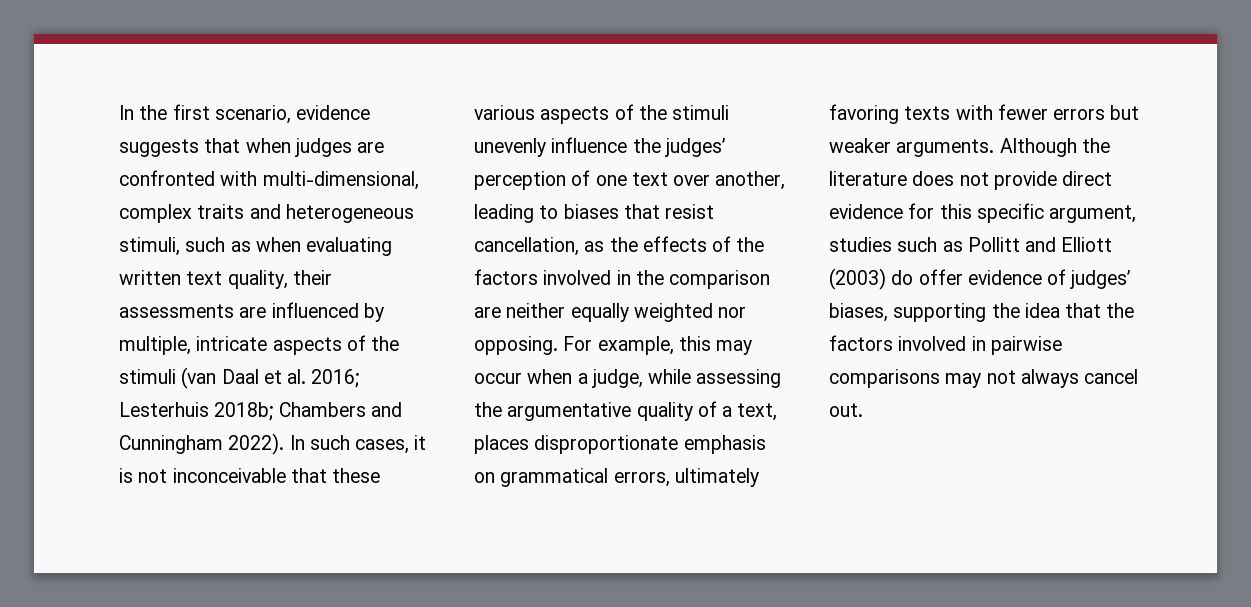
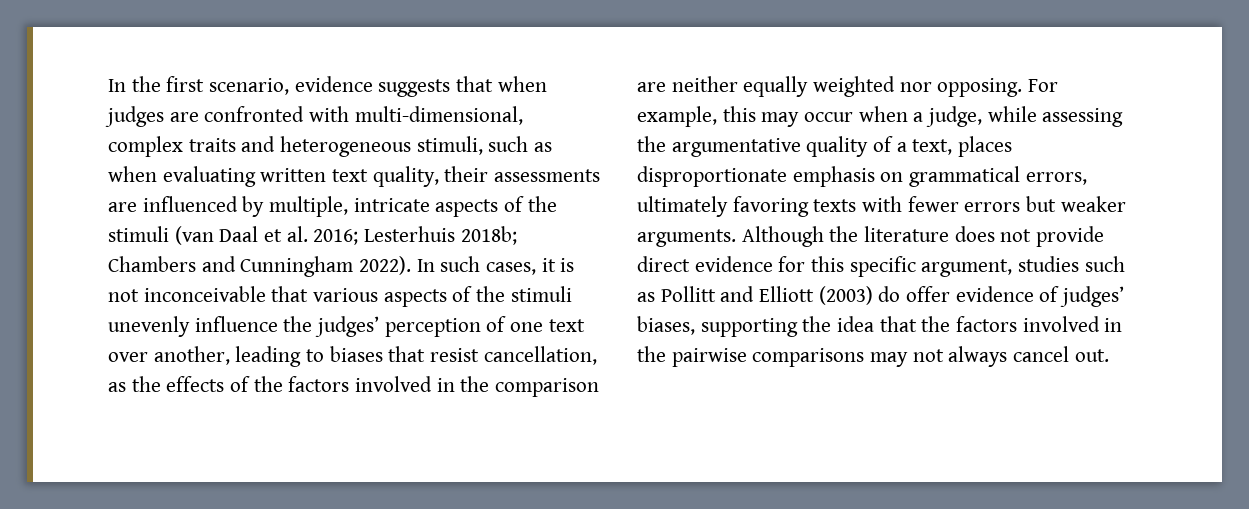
[332,468,381,483] these -> (309, 294) none
(986, 343) none -> [637,346,666,362] the

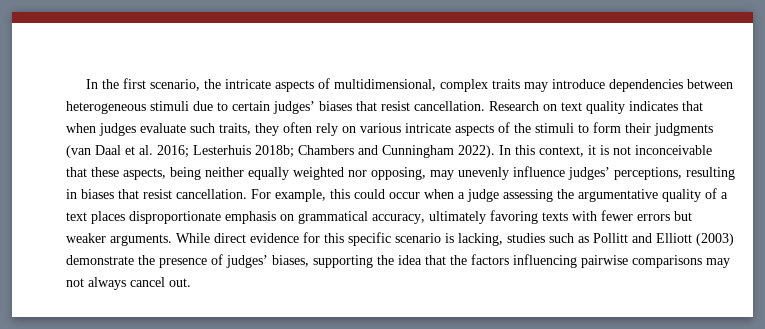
[294,76,547,97] [105,106,523,127] [108,136,553,157] [108,166,601,187] [108,196,349,217] evidence suggests that when judges are confronted with multi-dimensional, complex traits and heterogeneous stimuli, such as when evaluating written text quality, their assessments are influenced by multiple, -> [203,78,733,92] [66,101,703,114] [66,122,401,136] the intricate aspects of multidimensional, complex traits may introduce dependencies between heterogeneous stimuli due to certain judges’ biases that resist cancellation. Research on text quality indicates that when judges evaluate such traits, they often rely on various
(169, 234) none -> [578,122,713,136] to form their judgments
[440,256,537,275] such cases, -> [515,145,584,157] this context,
[313,286,572,307] [108,316,585,337] [108,346,597,367] [108,376,600,397] [637,76,1023,97] various aspects of the stimuli unevenly influence the judges’ perception of one text over another, leading to biases that resist cancellation, as the effects of the factors involved in the comparison are neither equally weighted nor opposing. -> [91,166,735,180] [66,189,247,199] these aspects, being neither equally weighted nor opposing, may unevenly influence judges’ perceptions, resulting in biases that resist cancellation.
[761,112,800,127] may -> [354,189,385,199] could
[926,106,1037,127] judge, while -> [467,189,499,202] judge
[912,139,953,155] text, -> [66,212,87,221] text
[1025,172,1087,185] errors, -> [372,214,425,224] accuracy,
[741,226,1105,247] Although the literature does not provide -> [176,233,210,243] While
[921,259,1013,277] argument, -> [395,233,503,246] scenario is lacking,
[878,286,1034,302] do offer evidence -> [66,255,207,268] demonstrate the presence
[1022,316,1123,332] [637,346,666,362] involved in the -> [513,254,577,268] influencing

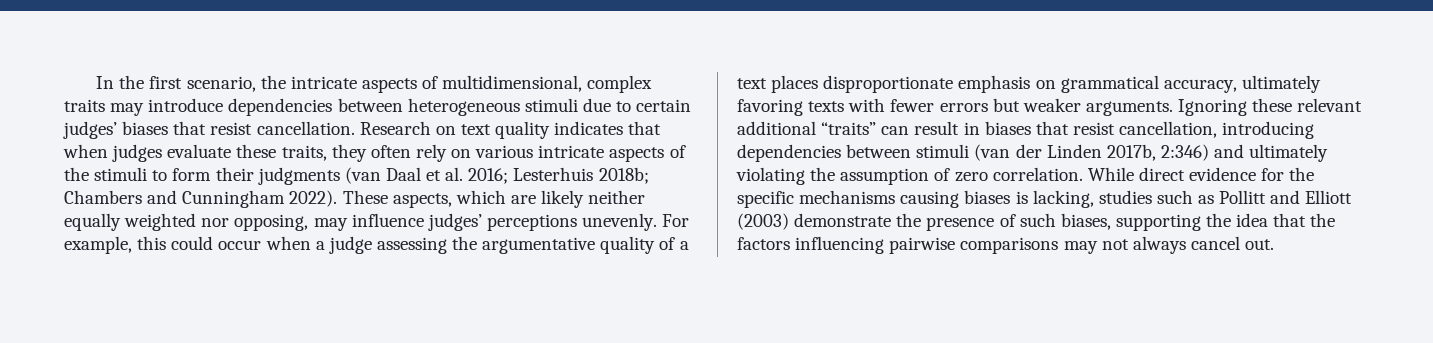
[190,123,215,133] such -> [236,144,277,158] these
[499,145,712,157] [66,167,201,180] In this context, it is not inconceivable that these aspects, being -> [342,190,585,208] These aspects, which are likely
[458,167,509,180] unevenly -> (348, 224) none
[614,167,735,180] [66,189,247,199] perceptions, resulting in biases that resist cancellation. -> [486,213,658,231] perceptions unevenly.
[176,232,441,246] While direct evidence for this specific scenario -> [1178,98,1363,116] [737,121,1315,139] [737,144,1329,162] [736,167,1315,185] [737,190,1011,208] Ignoring these relevant additional “traits” can result in biases that resist cancellation, introducing dependencies between stimuli (van der Linden 2017b, 2:346) and ultimately violating the assumption of zero correlation. While direct evidence for the specific mechanisms causing biases
[226,255,268,268] judges’ -> [1019,213,1056,227] such

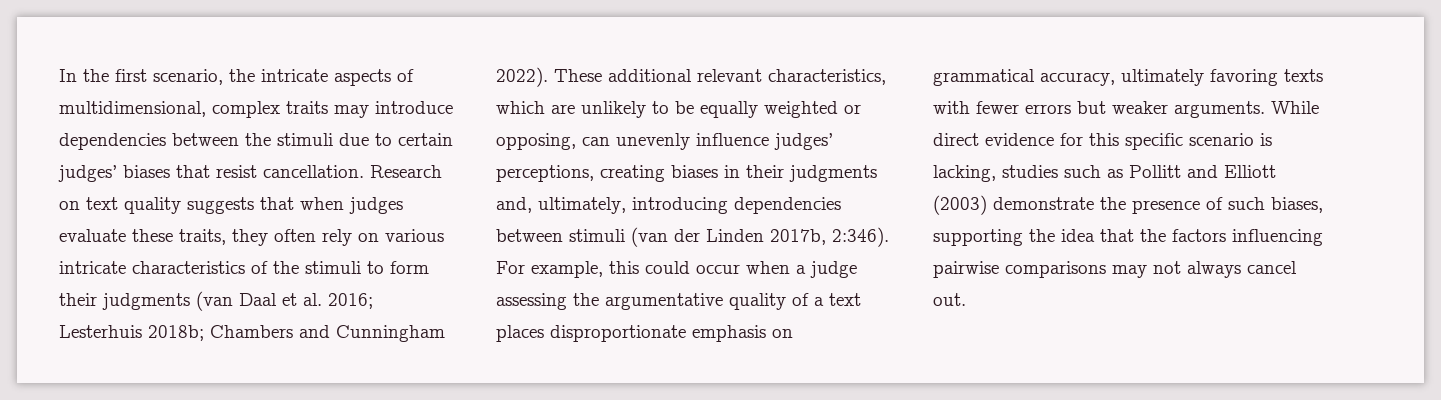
[407,98,520,116] heterogeneous -> [245,133,271,146] the
[554,121,624,135] indicates -> [187,197,254,214] suggests
[609,147,665,162] aspects -> [132,261,245,274] characteristics
[392,190,646,208] [64,213,658,231] aspects, which are likely neither equally weighted nor opposing, may influence judges’ perceptions unevenly. -> [608,69,886,85] [496,101,861,118] [496,133,833,150] [496,165,877,182] [496,197,841,214] [496,227,889,247] additional relevant characteristics, which are unlikely to be equally weighted or opposing, can unevenly influence judges’ perceptions, creating biases in their judgments and, ultimately, introducing dependencies between stimuli (van der Linden 2017b, 2:346).
[1178,98,1363,116] [737,121,1315,139] [737,144,1329,162] [736,167,1315,185] [737,190,1011,208] Ignoring these relevant additional “traits” can result in biases that resist cancellation, introducing dependencies between stimuli (van der Linden 2017b, 2:346) and ultimately violating the assumption of zero correlation. While direct evidence for the specific mechanisms causing biases -> [1271,101,1319,114] [933,133,1254,150] While direct evidence for this specific scenario

